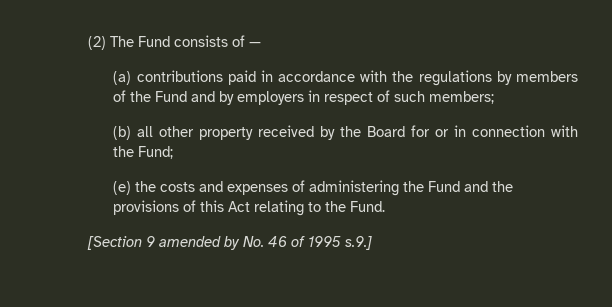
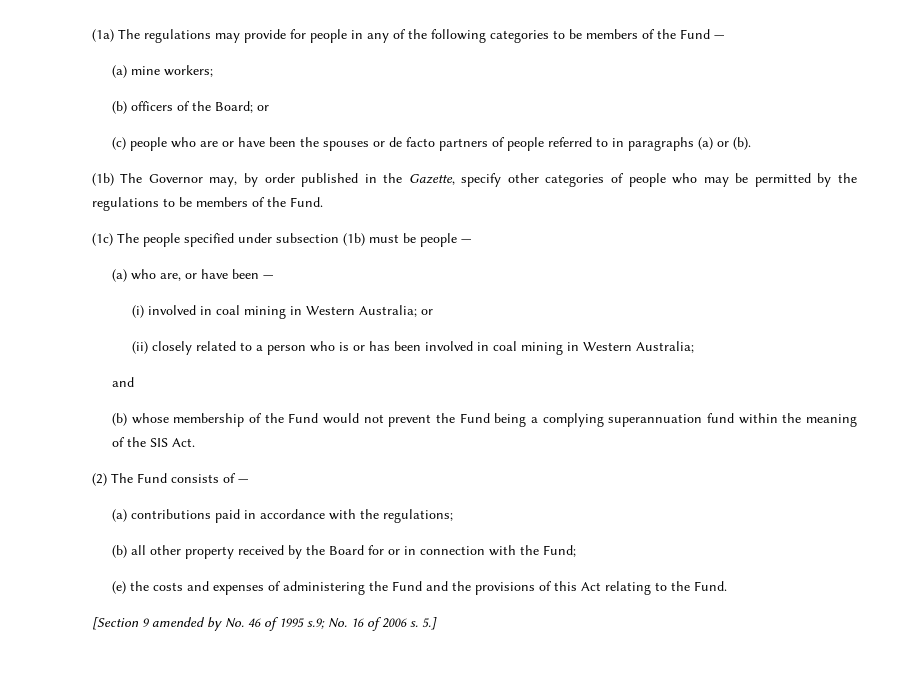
(88, 43) none -> [91,29,724,43] [112,65,214,78] [112,101,270,114] [112,137,752,151] [91,173,858,187] [91,197,323,211] [91,233,471,247] [112,269,274,282] [132,305,434,319] [132,341,695,355] [112,377,135,387] [112,413,857,427] [112,437,196,447] (1a) The regulations may provide for people in any of the following categories to be members of the Fund — // (a) mine workers; // (b) officers of the Board; or // (c) people who are or have been the spouses or de facto partners of people referred to in paragraphs (a) or (b). // (1b) The Governor may, by order published in the Gazette, specify other categories of people who may be permitted by the regulations to be members of the Fund. // (1c) The people specified under subsection (1b) must be people — // (a) who are, or have been — // (i) involved in coal mining in Western Australia; or // (ii) closely related to a person who is or has been involved in coal mining in Western Australia; // and // (b) whose membership of the Fund would not prevent the Fund being a complying superannuation fund within the meaning of the SIS Act. //
[418,70,578,86] [113,90,495,105] regulations by members of the Fund and by employers in respect of such members; -> [383,509,454,523] regulations;
[345,236,373,250] s.9.] -> [306,617,437,631] s.9; No. 16 of 2006 s. 5.]

